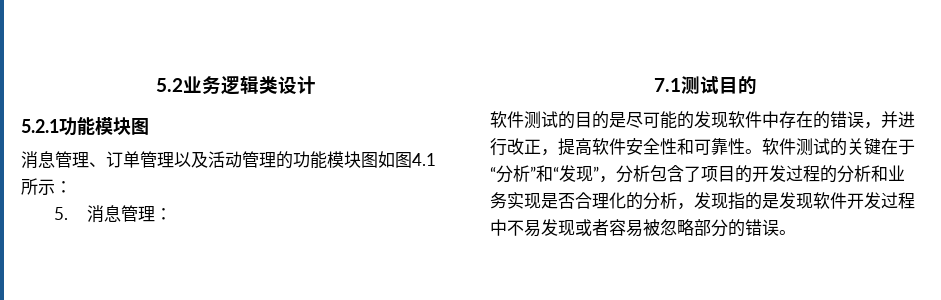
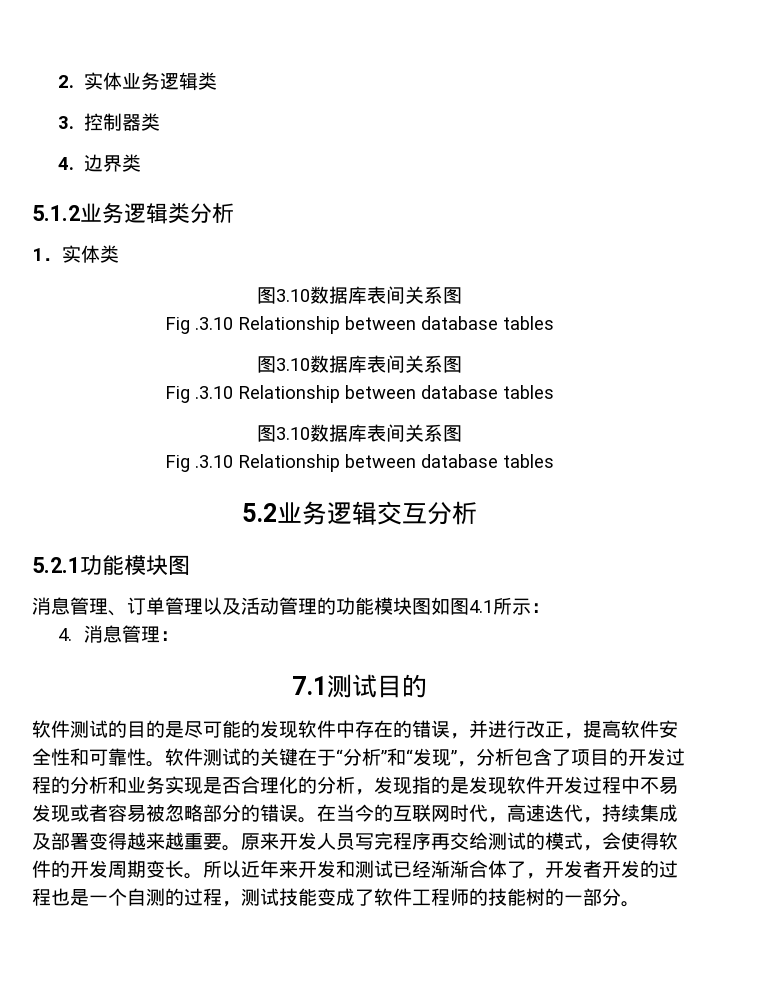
(156, 85) none -> [57,72,217,91] [57,113,160,131] [57,154,141,172] [32,203,234,224] [32,245,119,263] [257,286,462,304] [165,316,554,334] [257,355,462,373] [165,385,554,403] [257,424,462,442] [165,454,554,472] 2.实体业务逻辑类 // 3.控制器类 // 4.边界类 // 5.1.2业务逻辑类分析 // 1．实体类 // 图3.10数据库表间关系图 // Fig .3.10 Relationship between database tables // 图3.10数据库表间关系图 // Fig .3.10 Relationship between database tables // 图3.10数据库表间关系图 // Fig .3.10 Relationship between database tables //
[259,76,316,94] 类设计 -> [377,501,477,525] 交互分析
[53,207,68,220] 5. -> [57,628,72,641] 4.
(796, 232) none -> [317,804,678,823] [32,832,678,851] [32,860,678,879] [32,888,640,907] 在当今的互联网时代，高速迭代，持续集成及部署变得越来越重要。原来开发人员写完程序再交给测试的模式，会使得软件的开发周期变长。所以近年来开发和测试已经渐渐合体了，开发者开发的过程也是一个自测的过程，测试技能变成了软件工程师的技能树的一部分。

